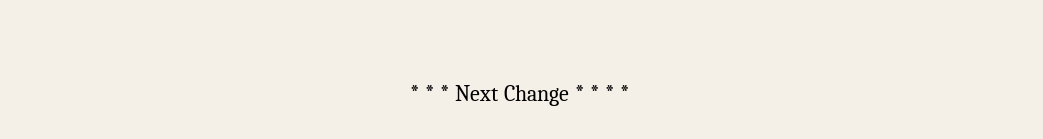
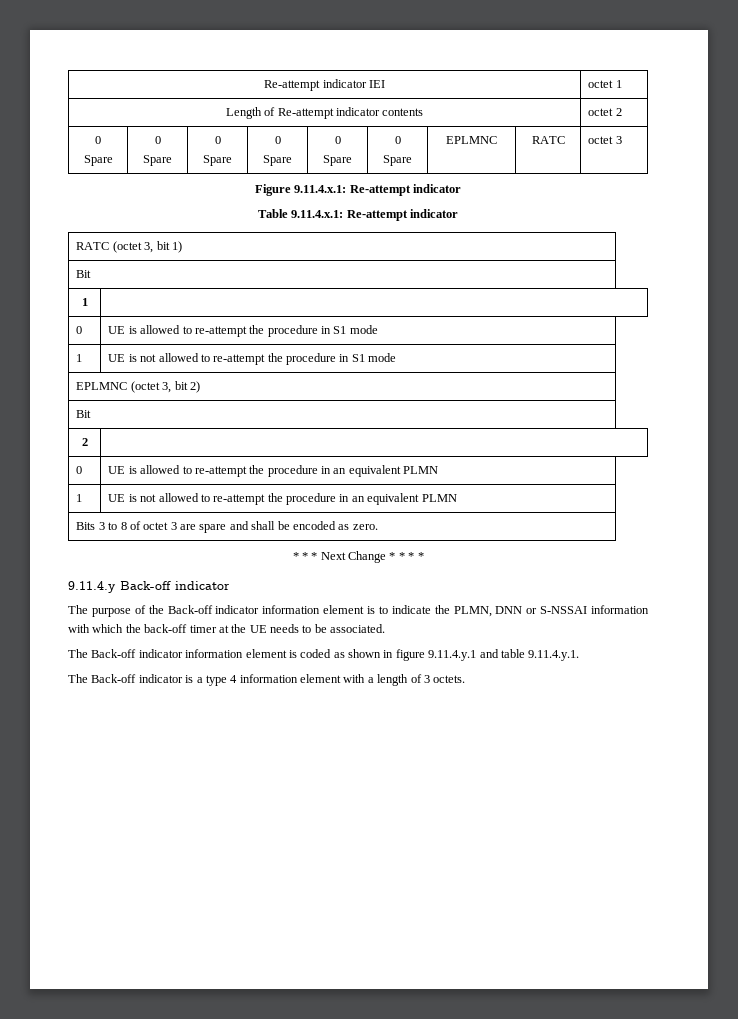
(410, 93) none -> [264,79,385,91] [588,80,622,88] [225,107,424,119] [588,108,622,116] [95,136,101,144] [83,155,113,166] [154,136,161,144] [143,155,172,166] [214,136,221,144] [203,155,232,166] [274,136,281,144] [263,155,292,166] [334,136,341,144] [323,155,352,166] [394,136,401,144] [383,155,412,166] [446,136,498,144] [531,136,565,144] [588,136,622,144] [254,184,462,196] [257,209,459,221] [76,241,182,253] [76,270,92,278] [81,298,88,306] [76,326,83,334] [108,325,378,337] [76,354,83,362] [108,353,397,365] [76,381,200,393] [76,410,92,418] [81,438,88,446] [76,466,83,474] [108,465,439,477] [76,494,83,502] [108,493,457,505] [76,521,378,533] Re-attempt indicator IEI | octet 1 // Length of Re-attempt indicator contents | octet 2 // 0 // Spare | 0 // Spare | 0 // Spare | 0 // Spare | 0 // Spare | 0 // Spare | EPLMNC | RATC | octet 3 // Figure 9.11.4.x.1: Re-attempt indicator // Table 9.11.4.x.1: Re-attempt indicator // RATC (octet 3, bit 1) // Bit // 1 | // 0 | UE is allowed to re-attempt the procedure in S1 mode // 1 | UE is not allowed to re-attempt the procedure in S1 mode // EPLMNC (octet 3, bit 2) // Bit // 2 | // 0 | UE is allowed to re-attempt the procedure in an equivalent PLMN // 1 | UE is not allowed to re-attempt the procedure in an equivalent PLMN // Bits 3 to 8 of octet 3 are spare and shall be encoded as zero. //
(629, 93) none -> [68,581,230,593] [68,605,649,617] [68,624,386,633] [68,649,580,661] [68,674,466,686] // 9.11.4.y Back-off indicator // The purpose of the Back-off indicator information element is to indicate the PLMN, DNN or S-NSSAI information with which the back-off timer at the UE needs to be associated. // The Back-off indicator information element is coded as shown in figure 9.11.4.y.1 and table 9.11.4.y.1. // The Back-off indicator is a type 4 information element with a length of 3 octets.

